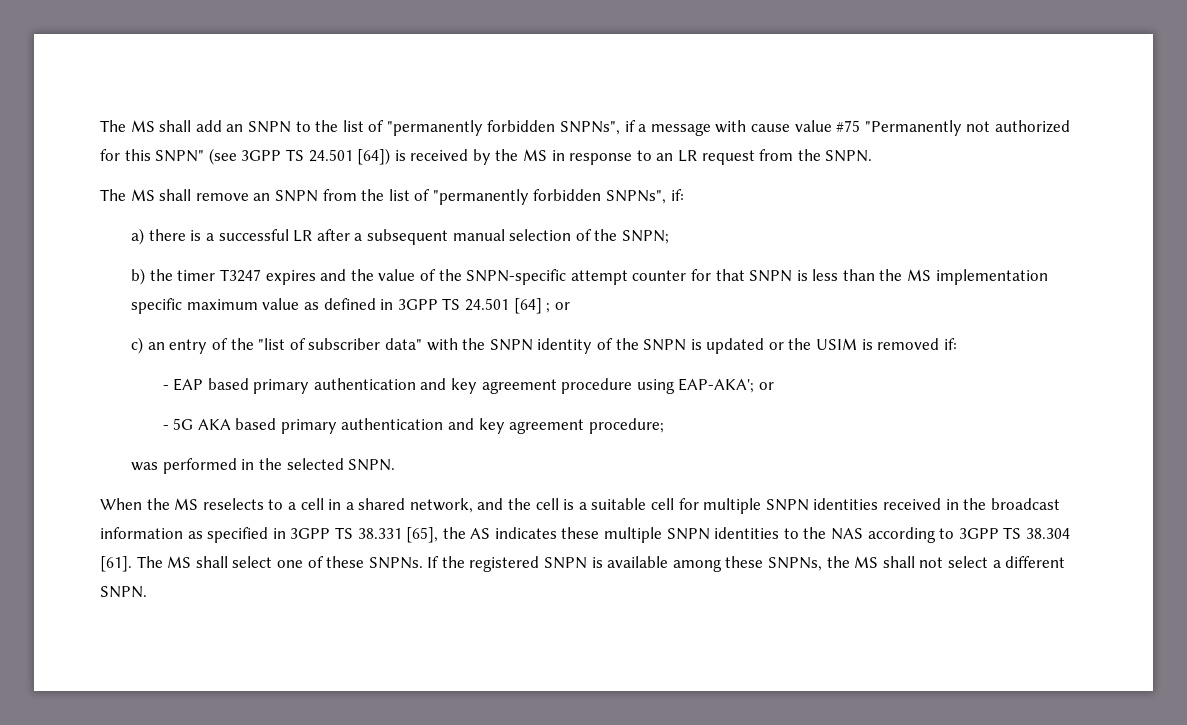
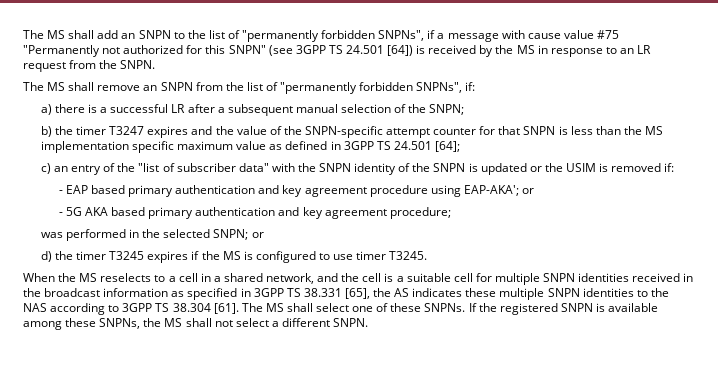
[513,298,570,314] [64] ; or -> [434,141,460,152] [64];
[348,459,396,471] SNPN. -> [213,229,264,240] [40,251,428,263] SNPN; or // d) the timer T3245 expires if the MS is configured to use timer T3245.

